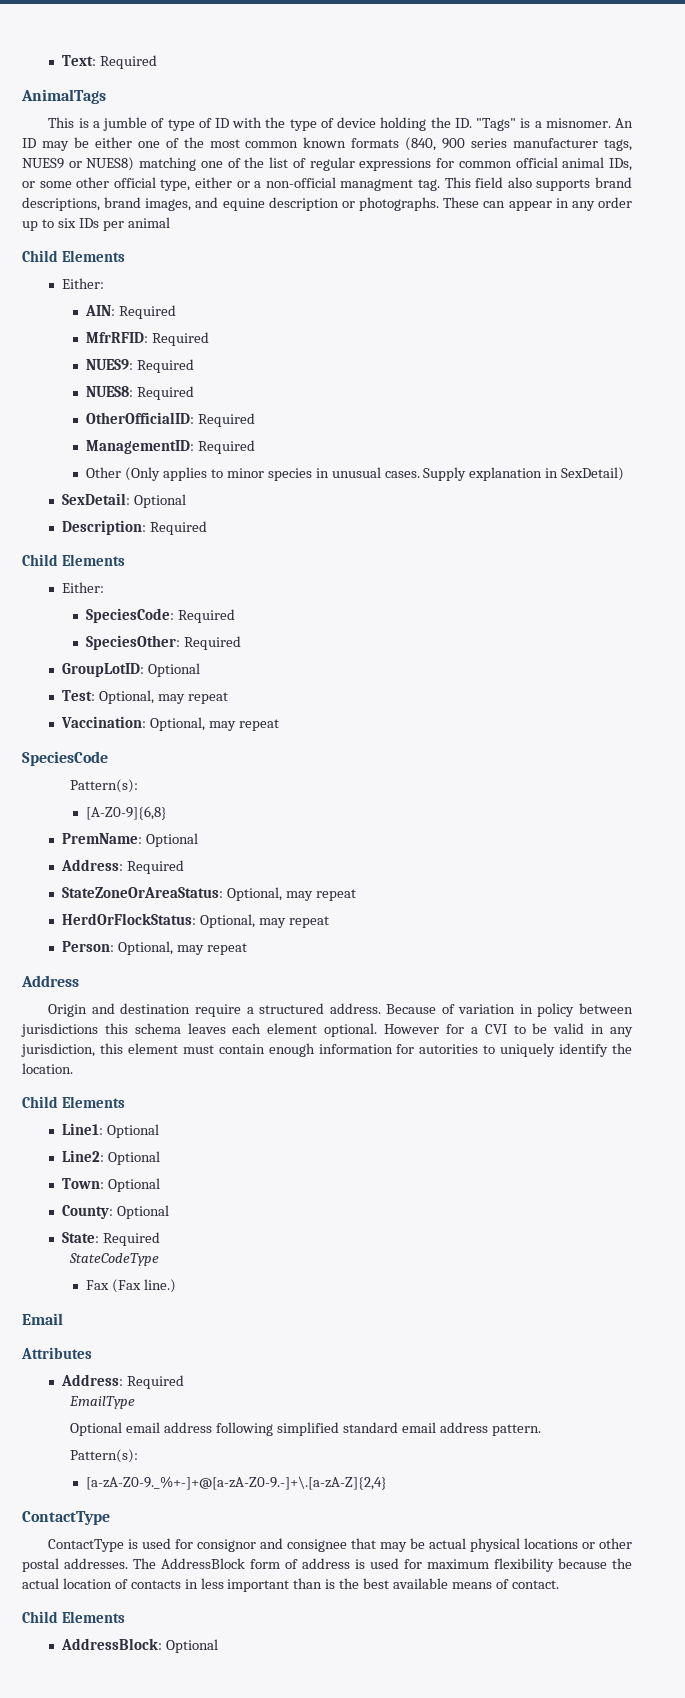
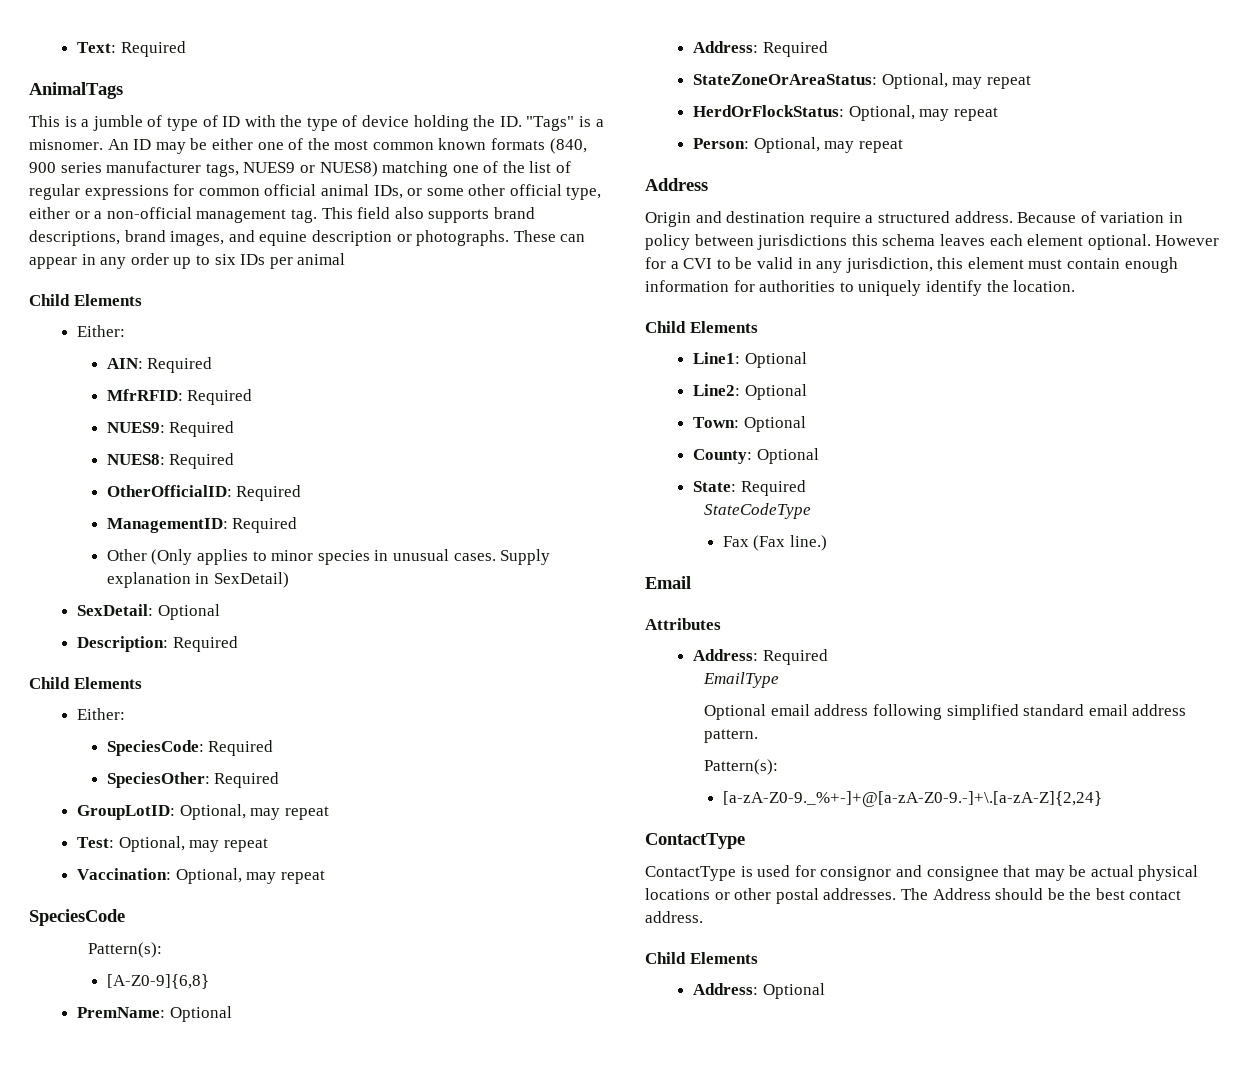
[340,179,414,191] managment -> [196,209,287,223] management
[148,663,201,677] Optional -> [179,804,330,820] Optional, may repeat
[419,1044,479,1054] autorities -> [759,280,836,292] authorities
[86,1476,388,1490] [a-zA-Z0-9._%+-]+@[a-zA-Z0-9.-]+\.[a-zA-Z]{2,4} -> [722,791,1102,807] [a-zA-Z0-9._%+-]+@[a-zA-Z0-9.-]+\.[a-zA-Z]{2,24}
[161,1558,632,1572] [22,1578,559,1592] [22,1611,125,1623] [61,1638,163,1650] AddressBlock form of address is used for maximum flexibility because the actual location of contacts in less important than is the best available means of contact. // Child Elements // AddressBlock: -> [932,888,1182,900] [645,911,703,923] [645,952,758,964] [693,983,759,995] Address should be the best contact address. // Child Elements // Address:

